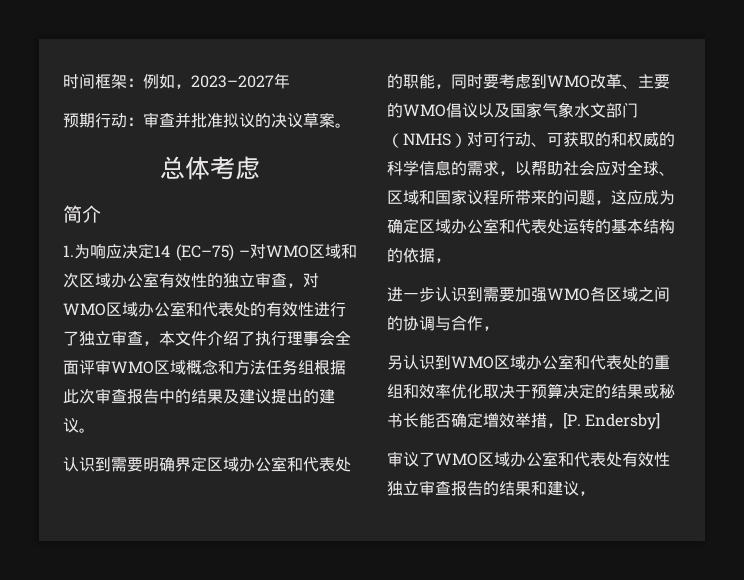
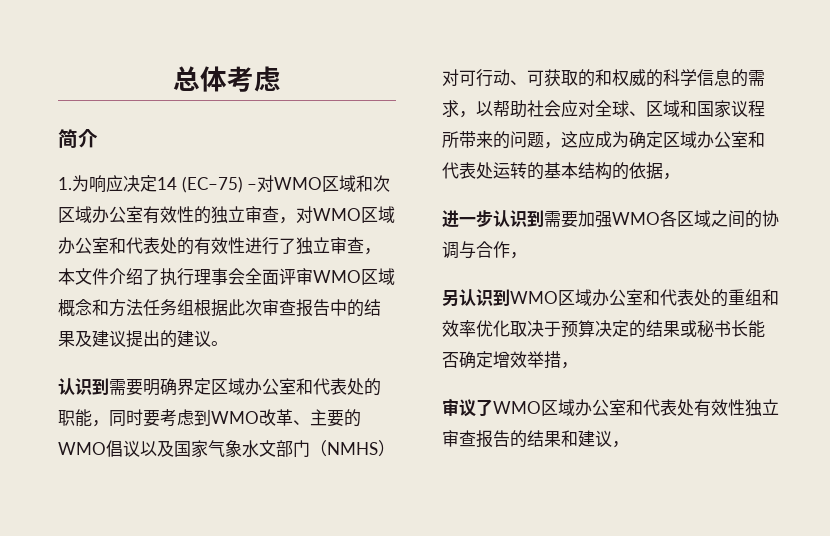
[63,73,290,89] [63,112,351,128] 时间框架：例如，2023–2027年 // 预期行动：审查并批准拟议的决议草案。 // -> (173, 78) none
[563,413,661,430] [P. Endersby] -> (578, 365) none

